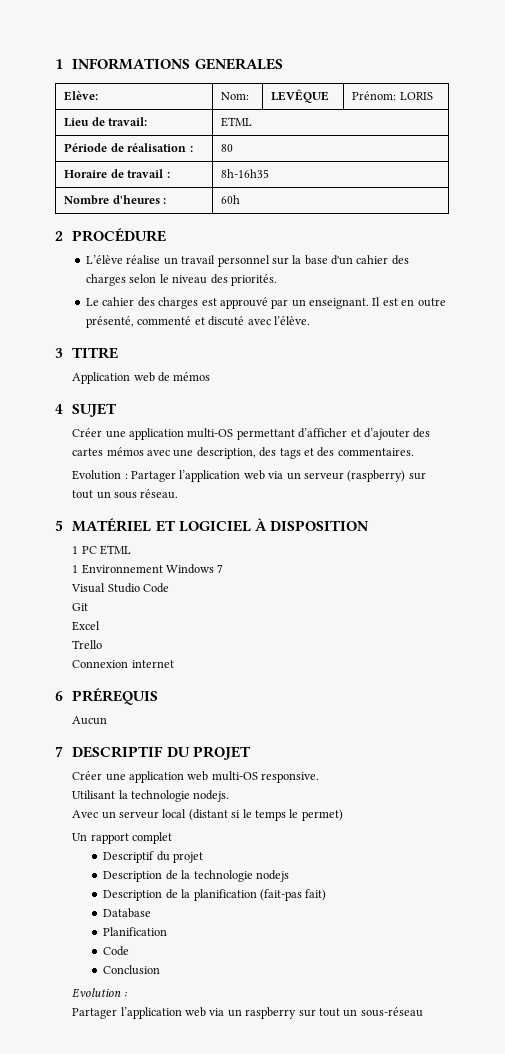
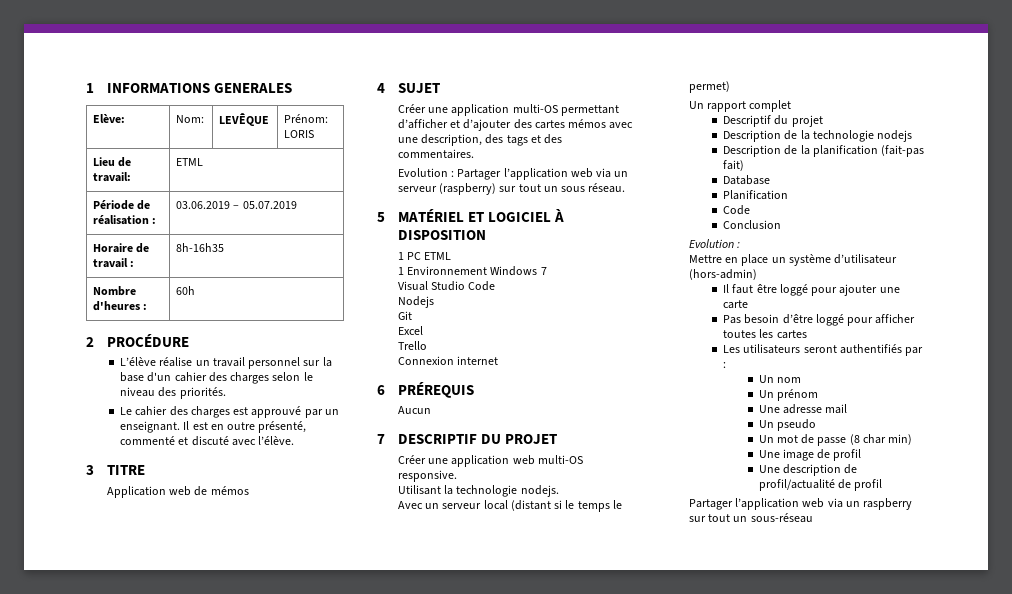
[221,144,234,152] 80 -> [176,201,297,209] 03.06.2019 – 05.07.2019
(170, 588) none -> [397,296,434,308] // Nodejs
(127, 994) none -> [688,254,898,266] [688,269,757,280] [723,284,900,296] [723,300,749,309] [723,314,916,326] [723,329,807,339] [723,344,924,356] [723,362,727,368] [758,375,801,383] [758,389,818,401] [758,404,848,414] [758,419,816,431] [758,434,913,446] [758,449,862,461] [758,464,858,476] [758,479,883,491] // Mettre en place un système d’utilisateur (hors-admin) // Il faut être loggé pour ajouter une carte // Pas besoin d’être loggé pour afficher toutes les cartes // Les utilisateurs seront authentifiés par : // Un nom // Un prénom // Une adresse mail // Un pseudo // Un mot de passe (8 char min) // Une image de profil // Une description de profil/actualité de profil

